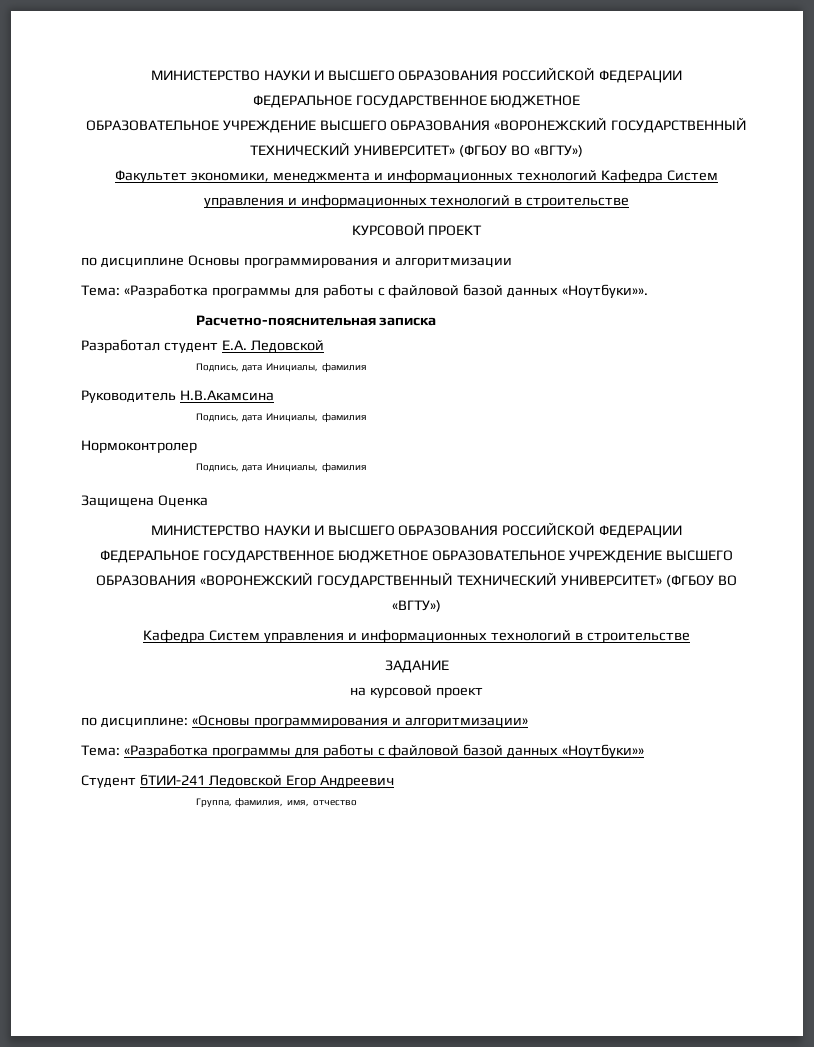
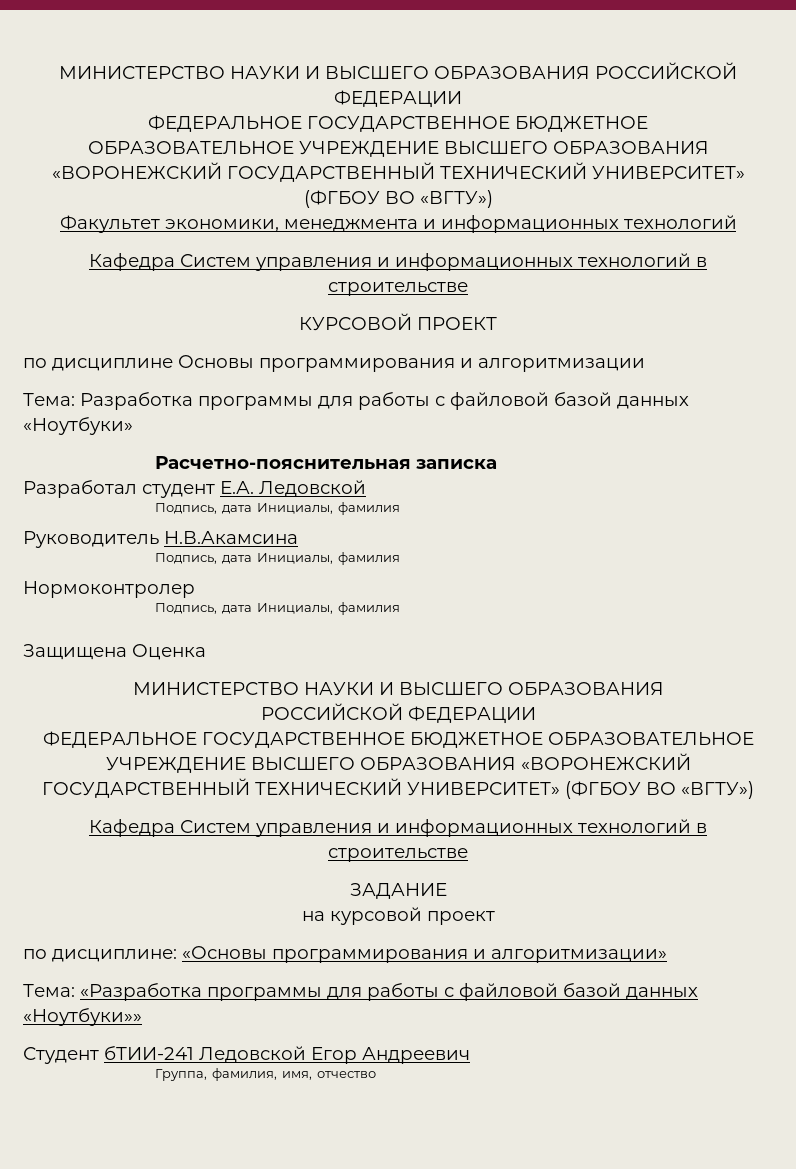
(597, 175) none -> (737, 222) //
[123,284,649,298] «Разработка программы для работы с файловой базой данных «Ноутбуки»». -> [80,392,689,410] [23,417,133,435] Разработка программы для работы с файловой базой данных «Ноутбуки»
(499, 530) none -> (664, 688) //

